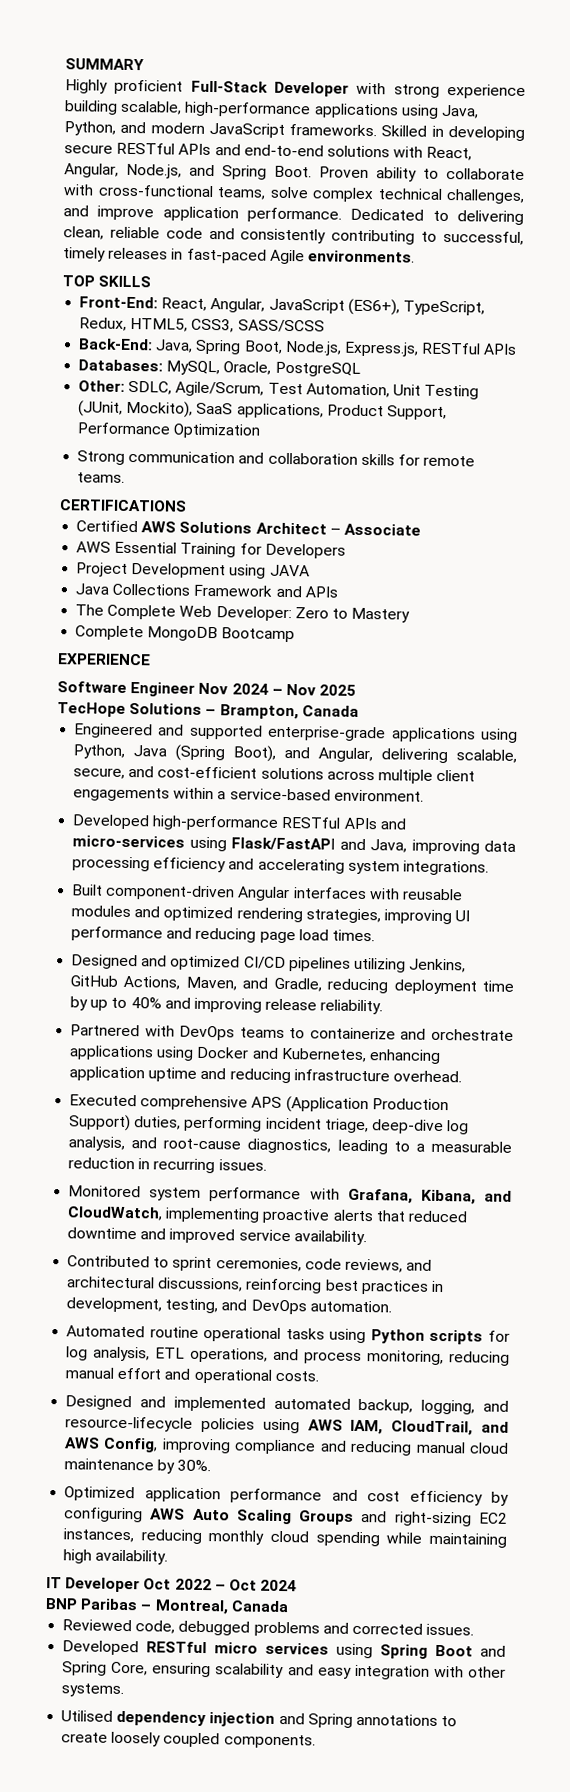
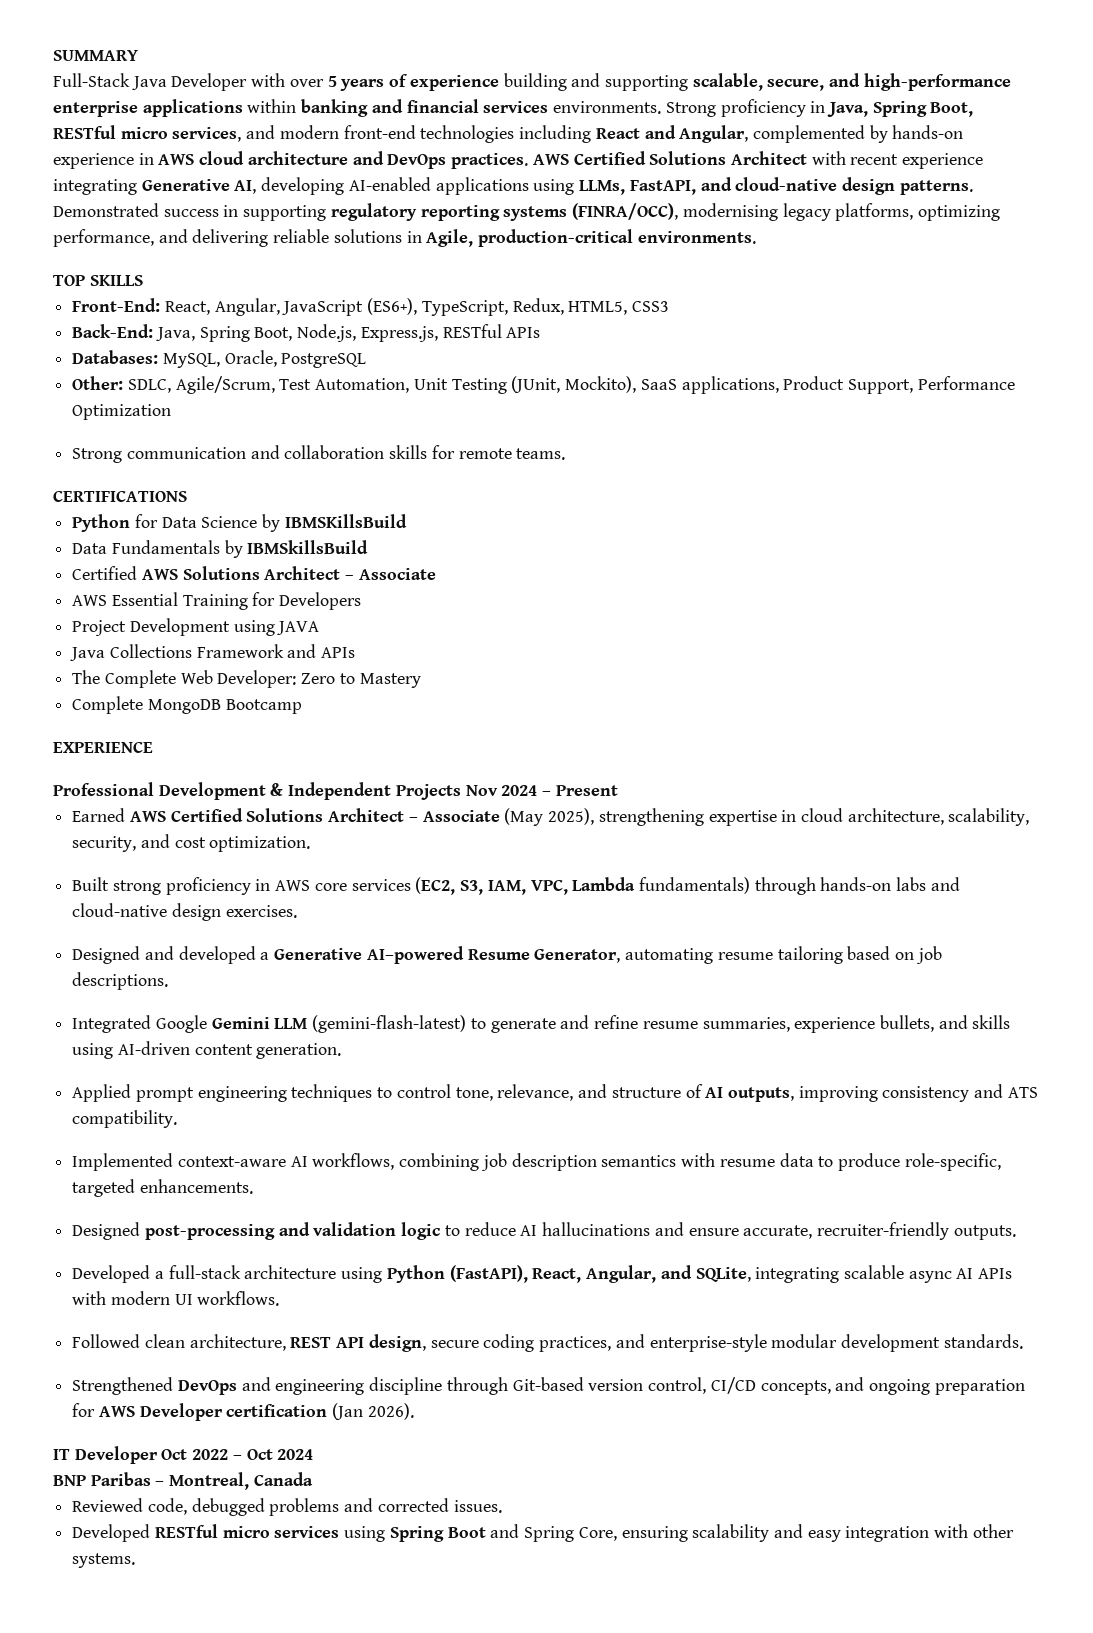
[65,79,526,99] [64,100,479,119] [64,121,525,141] [64,142,473,161] [64,163,525,182] [63,184,525,204] [63,205,524,225] [63,226,524,245] [63,247,305,265] Highly proficient Full-Stack Developer with strong experience building scalable, high-performance applications using Java, Python, and modern JavaScript frameworks. Skilled in developing secure RESTful APIs and end-to-end solutions with React, Angular, Node.js, and Spring Boot. Proven ability to collaborate with cross-functional teams, solve complex technical challenges, and improve application performance. Dedicated to delivering clean, reliable code and consistently contributing to successful, timely releases in fast-paced Agile -> [53,73,1011,91] [53,99,974,117] [53,125,964,143] [53,151,984,169] [53,177,973,195] [53,203,1000,221] [53,229,634,247] Full-Stack Java Developer with over 5 years of experience building and supporting scalable, secure, and high-performance enterprise applications within banking and financial services environments. Strong proficiency in Java, Spring Boot, RESTful micro services, and modern front-end technologies including React and Angular, complemented by hands-on experience in AWS cloud architecture and DevOps practices. AWS Certified Solutions Architect with recent experience integrating Generative AI, developing AI-enabled applications using LLMs, FastAPI, and cloud-native design patterns. Demonstrated success in supporting regulatory reporting systems (FINRA/OCC), modernising legacy platforms, optimizing performance, and delivering reliable solutions in Agile, production-critical
[191,318,325,333] CSS3, SASS/SCSS -> [632,301,670,312] CSS3
(187, 505) none -> [72,514,407,532] [72,540,369,558] // Python for Data Science by IBMSKillsBuild // Data Fundamentals by IBMSkillsBuild
[57,681,357,697] [57,702,359,720] [74,723,518,743] [73,744,517,764] [73,765,476,784] [73,787,424,802] [72,814,406,831] [72,835,517,855] [72,856,489,876] [71,884,463,902] [71,905,471,925] [71,926,375,944] [71,954,467,973] [70,975,514,995] [70,996,384,1015] [70,1024,514,1041] [69,1045,441,1064] [69,1066,462,1084] [69,1094,449,1114] [68,1114,470,1135] [68,1136,512,1155] [68,1157,267,1174] [68,1185,512,1205] [67,1206,467,1224] [67,1227,367,1246] [67,1255,433,1273] [66,1276,444,1295] [66,1297,392,1315] [66,1325,510,1345] [66,1346,510,1366] [65,1367,319,1384] [65,1395,509,1415] [65,1416,509,1436] [64,1437,509,1456] [64,1458,212,1474] [64,1486,509,1506] [64,1507,508,1527] [63,1528,507,1548] [63,1549,169,1565] Software Engineer Nov 2024 – Nov 2025 // TecHope Solutions – Brampton, Canada // Engineered and supported enterprise-grade applications using Python, Java (Spring Boot), and Angular, delivering scalable, secure, and cost-efficient solutions across multiple client engagements within a service-based environment. // Developed high-performance RESTful APIs and micro-services using Flask/FastAPI and Java, improving data processing efficiency and accelerating system integrations. // Built component-driven Angular interfaces with reusable modules and optimized rendering strategies, improving UI performance and reducing page load times. // Designed and optimized CI/CD pipelines utilizing Jenkins, GitHub Actions, Maven, and Gradle, reducing deployment time by up to 40% and improving release reliability. // Partnered with DevOps teams to containerize and orchestrate applications using Docker and Kubernetes, enhancing application uptime and reducing infrastructure overhead. // Executed comprehensive APS (Application Production Support) duties, performing incident triage, deep-dive log analysis, and root-cause diagnostics, leading to a measurable reduction in recurring issues. // Monitored system performance with Grafana, Kibana, and CloudWatch, implementing proactive alerts that reduced downtime and improved service availability. // Contributed to sprint ceremonies, code reviews, and architectural discussions, reinforcing best practices in development, testing, and DevOps automation. // Automated routine operational tasks using Python scripts for log analysis, ETL operations, and process monitoring, reducing manual effort and operational costs. // Designed and implemented automated backup, logging, and resource-lifecycle policies using AWS IAM, CloudTrail, and AWS Config, improving compliance and reducing manual cloud maintenance by 30%. // Optimized application performance and cost efficiency by configuring AWS Auto Scaling Groups and right-sizing EC2 instances, reducing monthly cloud spending while maintaining high availability. -> [53,782,618,800] [72,808,1030,826] [72,834,311,852] [72,877,960,895] [72,903,297,921] [72,946,942,964] [72,972,169,990] [72,1015,1011,1033] [72,1041,342,1059] [72,1084,1038,1102] [72,1110,178,1128] [72,1153,1001,1171] [72,1179,253,1197] [72,1222,1016,1240] [72,1265,1013,1283] [72,1291,280,1306] [72,1334,1023,1352] [72,1377,1025,1395] [72,1403,414,1421] Professional Development & Independent Projects Nov 2024 – Present // Earned AWS Certified Solutions Architect – Associate (May 2025), strengthening expertise in cloud architecture, scalability, security, and cost optimization. // Built strong proficiency in AWS core services (EC2, S3, IAM, VPC, Lambda fundamentals) through hands-on labs and cloud-native design exercises. // Designed and developed a Generative AI–powered Resume Generator, automating resume tailoring based on job descriptions. // Integrated Google Gemini LLM (gemini-flash-latest) to generate and refine resume summaries, experience bullets, and skills using AI-driven content generation. // Applied prompt engineering techniques to control tone, relevance, and structure of AI outputs, improving consistency and ATS compatibility. // Implemented context-aware AI workflows, combining job description semantics with resume data to produce role-specific, targeted enhancements. // Designed post-processing and validation logic to reduce AI hallucinations and ensure accurate, recruiter-friendly outputs. // Developed a full-stack architecture using Python (FastAPI), React, Angular, and SQLite, integrating scalable async AI APIs with modern UI workflows. // Followed clean architecture, REST API design, secure coding practices, and enterprise-style modular development standards. // Strengthened DevOps and engineering discipline through Git-based version control, CI/CD concepts, and ongoing preparation for AWS Developer certification (Jan 2026).
[61,1710,458,1728] [61,1731,316,1749] // Utilised dependency injection and Spring annotations to create loosely coupled components. -> (136, 1560) none

